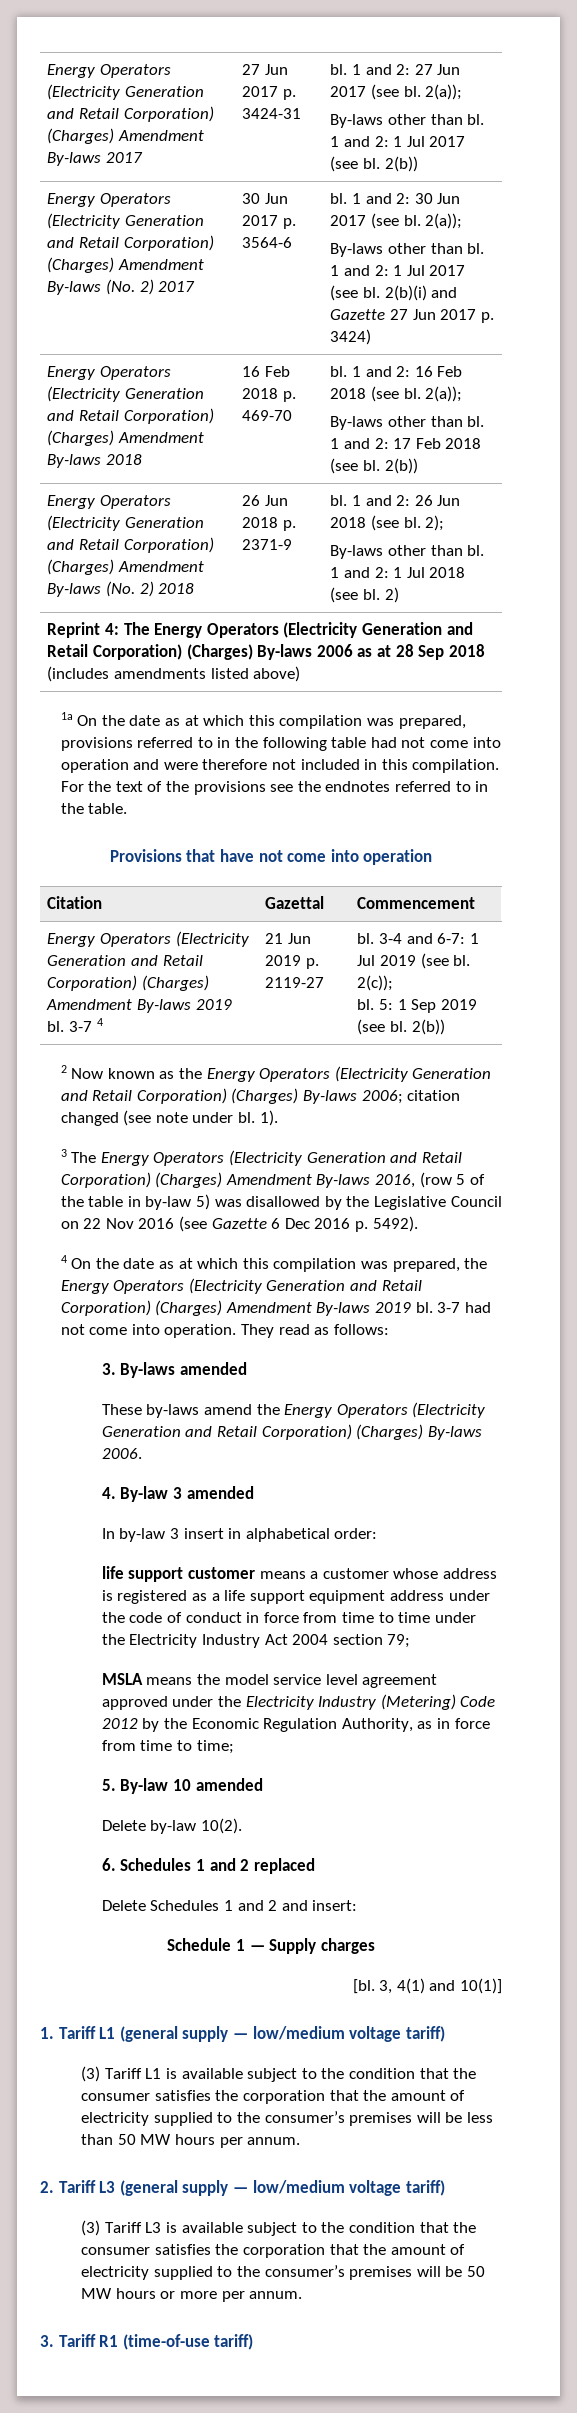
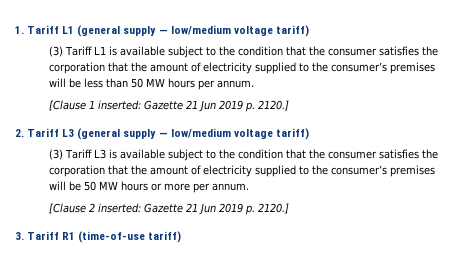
[47,64,172,78] [47,84,205,100] [47,106,214,122] [47,128,205,144] [47,152,144,166] [242,64,289,75] [242,86,297,100] [242,108,302,119] [330,64,461,75] [330,84,463,100] [330,114,485,128] [330,136,466,147] [330,156,418,172] [47,193,172,207] [47,213,205,229] [47,235,214,251] [47,257,205,273] [47,279,196,295] [242,193,289,204] [242,215,297,229] [242,237,293,248] [330,193,461,204] [330,213,463,229] [330,243,485,257] [330,265,466,276] [330,285,458,301] [330,309,494,323] [330,329,372,345] [47,366,172,380] [47,386,205,402] [47,408,214,424] [47,430,205,446] [47,454,143,468] [242,366,291,377] [242,388,297,402] [242,410,293,421] [330,366,463,377] [330,386,463,402] [330,416,485,430] [330,438,482,449] [330,458,418,474] [47,495,172,509] [47,515,205,531] [47,537,214,553] [47,559,205,575] [47,581,195,597] [242,495,289,506] [242,517,297,531] [242,539,293,550] [330,495,461,506] [330,515,445,531] [330,545,485,559] [330,567,466,578] [330,587,399,603] [47,622,473,638] [47,644,485,660] [47,666,301,682] [60,712,466,729] [60,737,501,751] [60,759,500,773] [60,781,489,795] [60,803,128,814] [109,849,433,865] [47,896,103,909] [265,896,325,909] [357,897,476,909] [47,931,249,947] [47,955,203,966] [47,975,210,991] [46,999,232,1013] [47,1018,103,1032] [265,933,312,944] [265,955,320,969] [265,977,325,988] [357,933,479,944] [357,953,471,969] [357,975,394,991] [357,999,477,1013] [357,1019,445,1035] [60,1065,492,1082] [60,1088,461,1104] [60,1110,278,1126] [60,1149,462,1166] [60,1172,485,1188] [60,1194,502,1210] [60,1216,418,1232] [60,1255,488,1272] [60,1278,422,1294] [60,1300,491,1316] [60,1324,389,1338] [101,1362,247,1378] [101,1402,486,1418] [101,1424,482,1440] [101,1448,142,1459] [101,1486,254,1502] [101,1528,378,1542] [101,1566,497,1582] [101,1590,490,1604] [101,1612,476,1623] [101,1634,411,1648] [101,1673,438,1688] [101,1694,496,1710] [101,1718,490,1732] [101,1740,234,1754] [101,1778,263,1794] [101,1818,242,1834] [101,1858,315,1874] [101,1900,358,1911] [167,1938,375,1954] [352,1978,502,1994] Energy Operators (Electricity Generation and Retail Corporation) (Charges) Amendment By-laws 2017 | 27 Jun 2017 p. 3424-31 | bl. 1 and 2: 27 Jun 2017 (see bl. 2(a)); // By-laws other than bl. 1 and 2: 1 Jul 2017 (see bl. 2(b)) // Energy Operators (Electricity Generation and Retail Corporation) (Charges) Amendment By-laws (No. 2) 2017 | 30 Jun 2017 p. 3564-6 | bl. 1 and 2: 30 Jun 2017 (see bl. 2(a)); // By-laws other than bl. 1 and 2: 1 Jul 2017 (see bl. 2(b)(i) and Gazette 27 Jun 2017 p. 3424) // Energy Operators (Electricity Generation and Retail Corporation) (Charges) Amendment By-laws 2018 | 16 Feb 2018 p. 469-70 | bl. 1 and 2: 16 Feb 2018 (see bl. 2(a)); // By-laws other than bl. 1 and 2: 17 Feb 2018 (see bl. 2(b)) // Energy Operators (Electricity Generation and Retail Corporation) (Charges) Amendment By-laws (No. 2) 2018 | 26 Jun 2018 p. 2371-9 | bl. 1 and 2: 26 Jun 2018 (see bl. 2); // By-laws other than bl. 1 and 2: 1 Jul 2018 (see bl. 2) // Reprint 4: The Energy Operators (Electricity Generation and Retail Corporation) (Charges) By-laws 2006 as at 28 Sep 2018 (includes amendments listed above) // 1a On the date as at which this compilation was prepared, provisions referred to in the following table had not come into operation and were therefore not included in this compilation. For the text of the provisions see the endnotes referred to in the table. // Provisions that have not come into operation // Citation | Gazettal | Commencement // Energy Operators (Electricity Generation and Retail Corporation) (Charges) Amendment By-laws 2019 bl. 3-7 4 | 21 Jun 2019 p. 2119-27 | bl. 3-4 and 6-7: 1 Jul 2019 (see bl. 2(c)); // bl. 5: 1 Sep 2019 (see bl. 2(b)) // 2 Now known as the Energy Operators (Electricity Generation and Retail Corporation) (Charges) By-laws 2006; citation changed (see note under bl. 1). // 3 The Energy Operators (Electricity Generation and Retail Corporation) (Charges) Amendment By-laws 2016, (row 5 of the table in by-law 5) was disallowed by the Legislative Council on 22 Nov 2016 (see Gazette 6 Dec 2016 p. 5492). // 4 On the date as at which this compilation was prepared, the Energy Operators (Electricity Generation and Retail Corporation) (Charges) Amendment By-laws 2019 bl. 3-7 had not come into operation. They read as follows: // 3. By-laws amended // These by-laws amend the Energy Operators (Electricity Generation and Retail Corporation) (Charges) By-laws 2006. // 4. By-law 3 amended // In by-law 3 insert in alphabetical order: // life support customer means a customer whose address is registered as a life support equipment address under the code of conduct in force from time to time under the Electricity Industry Act 2004 section 79; // MSLA means the model service level agreement approved under the Electricity Industry (Metering) Code 2012 by the Economic Regulation Authority, as in force from time to time; // 5. By-law 10 amended // Delete by-law 10(2). // 6. Schedules 1 and 2 replaced // Delete Schedules 1 and 2 and insert: // Schedule 1 — Supply charges // [bl. 3, 4(1) and 10(1)] // -> (15, 30) none
(301, 2141) none -> [48,100,289,112] // [Clause 1 inserted: Gazette 21 Jun 2019 p. 2120.]
(303, 2295) none -> [48,203,289,215] // [Clause 2 inserted: Gazette 21 Jun 2019 p. 2120.]

